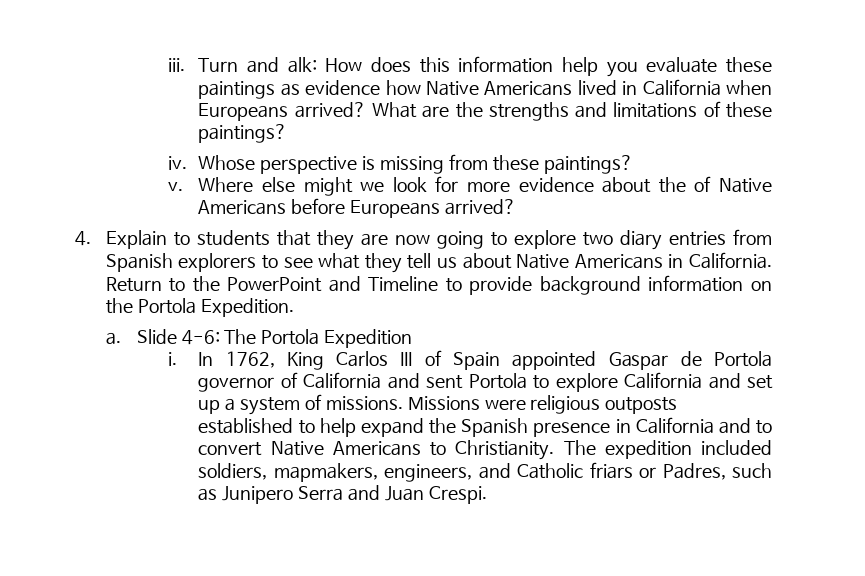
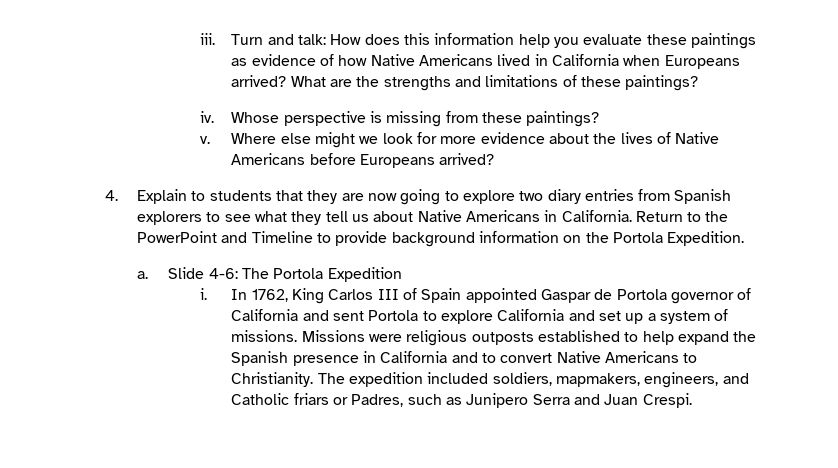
[287,57,317,73] alk: -> [298,34,327,45] talk:
(381, 87) none -> [320,54,335,66] of
(686, 185) none -> [620,132,653,144] lives

